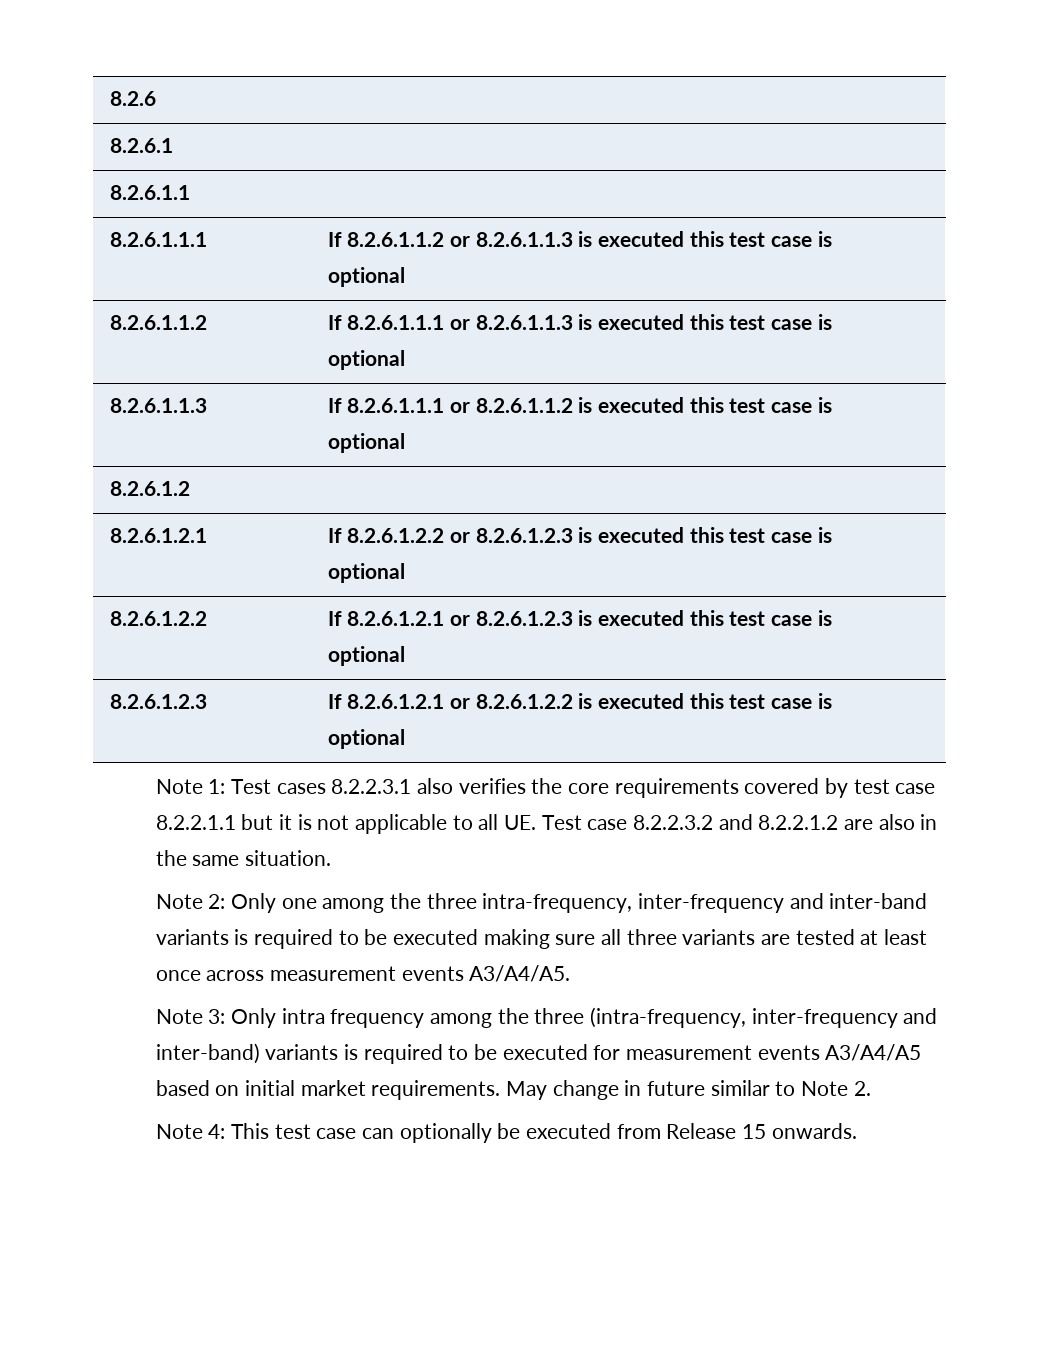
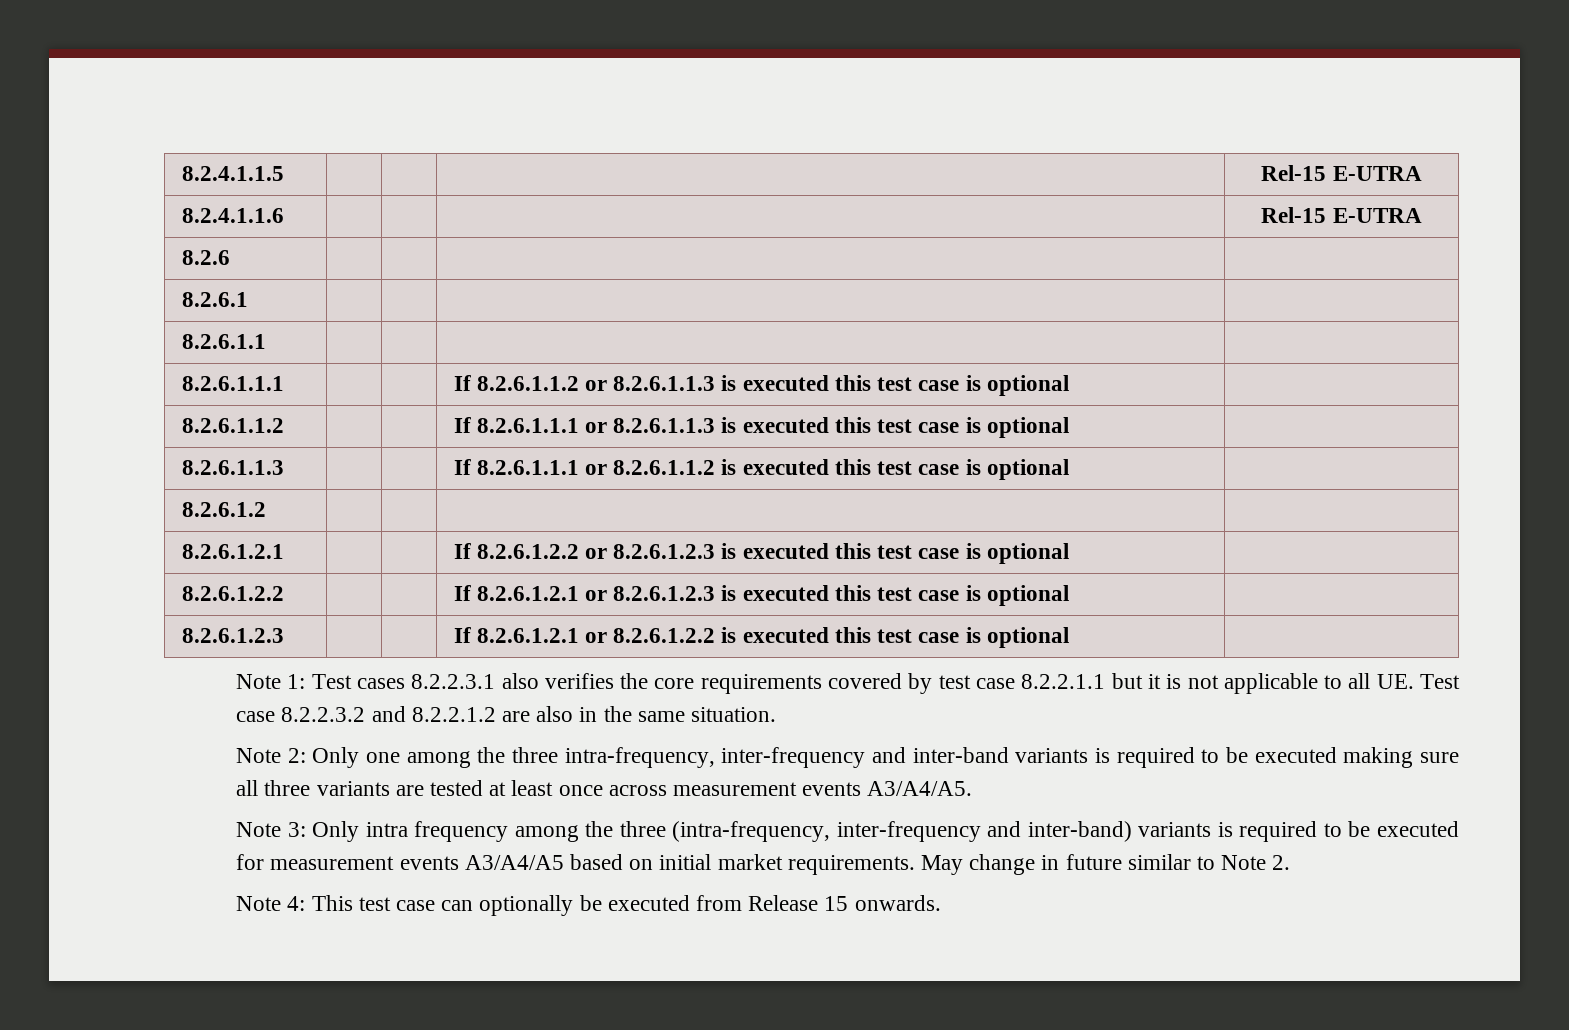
(109, 98) none -> [181,166,284,181] [1261,165,1422,181] [181,208,284,223] [1261,207,1422,223] 8.2.4.1.1.5 | | | | Rel-15 E-UTRA // 8.2.4.1.1.6 | | | | Rel-15 E-UTRA //

